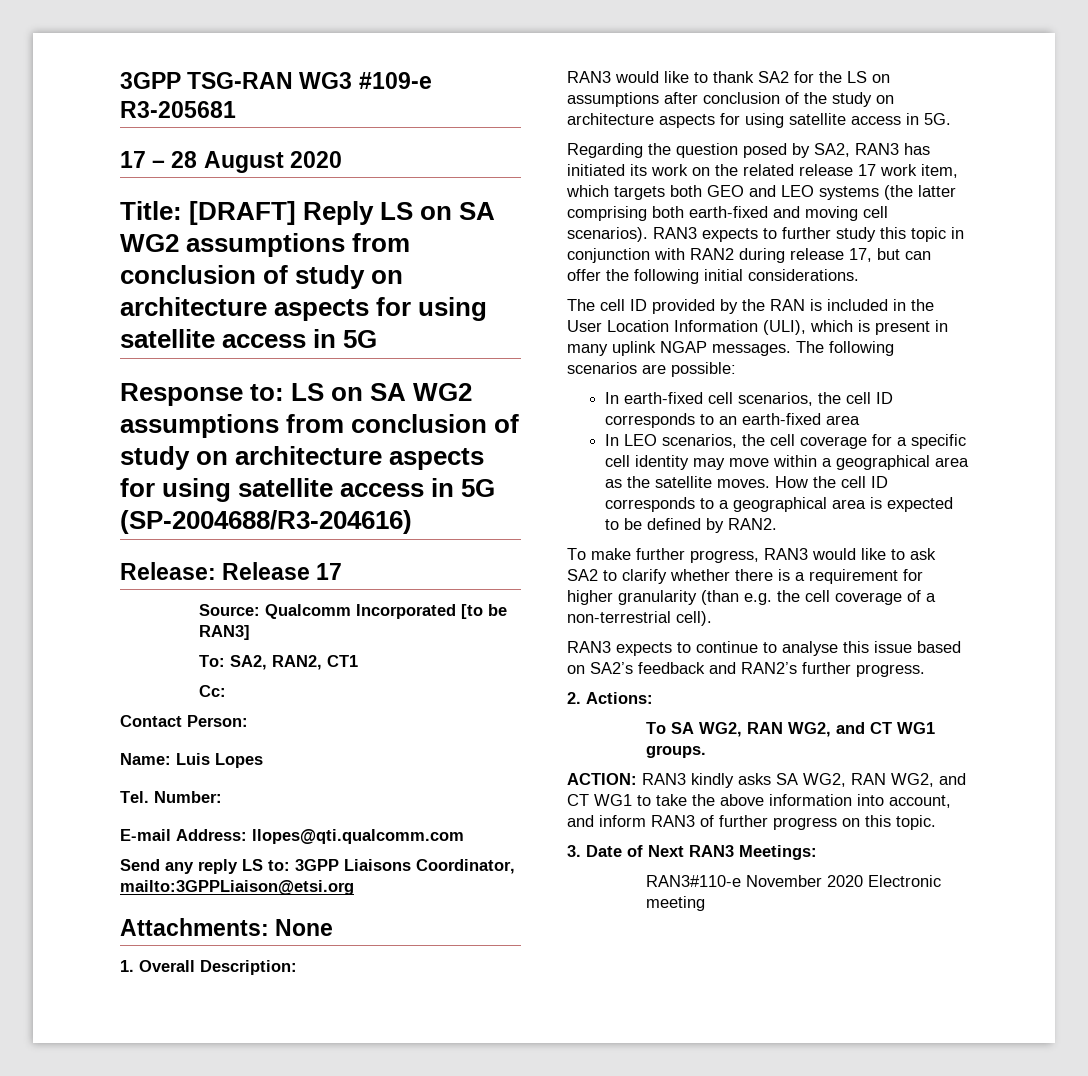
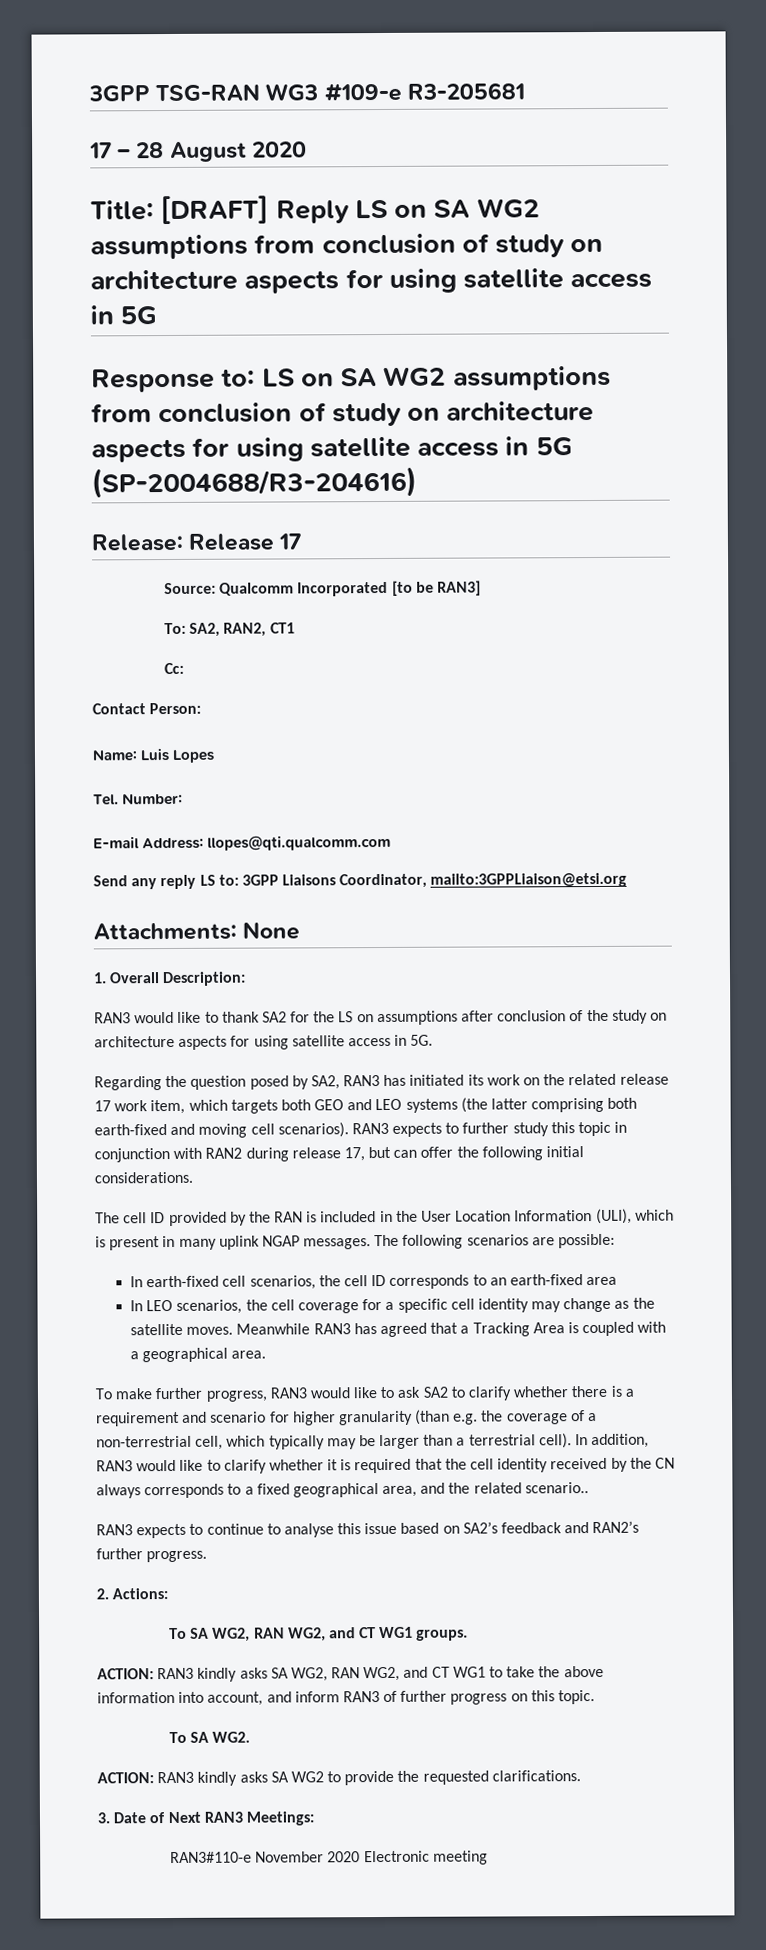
[728,455,969,470] [604,476,888,488] [604,497,953,512] [604,518,777,533] move within a geographical area as the satellite moves. How the cell ID corresponds to a geographical area is expected to be defined by RAN2. -> [563,1297,655,1313] [130,1321,667,1338] [130,1347,267,1363] change as the satellite moves. Meanwhile RAN3 has agreed that a Tracking Area is coupled with a geographical area.
(898, 576) none -> [182,1411,267,1423] and scenario
[805,590,830,602] cell -> (504, 1416) none
[676,611,712,626] cell). -> [195,1433,650,1450] [96,1457,675,1474] [96,1482,589,1499] cell, which typically may be larger than a terrestrial cell). In addition, RAN3 would like to clarify whether it is required that the cell identity received by the CN always corresponds to a fixed geographical area, and the related scenario..
(936, 822) none -> [168,1731,251,1744] [97,1770,581,1786] // To SA WG2. // ACTION: RAN3 kindly asks SA WG2 to provide the requested clarifications.

